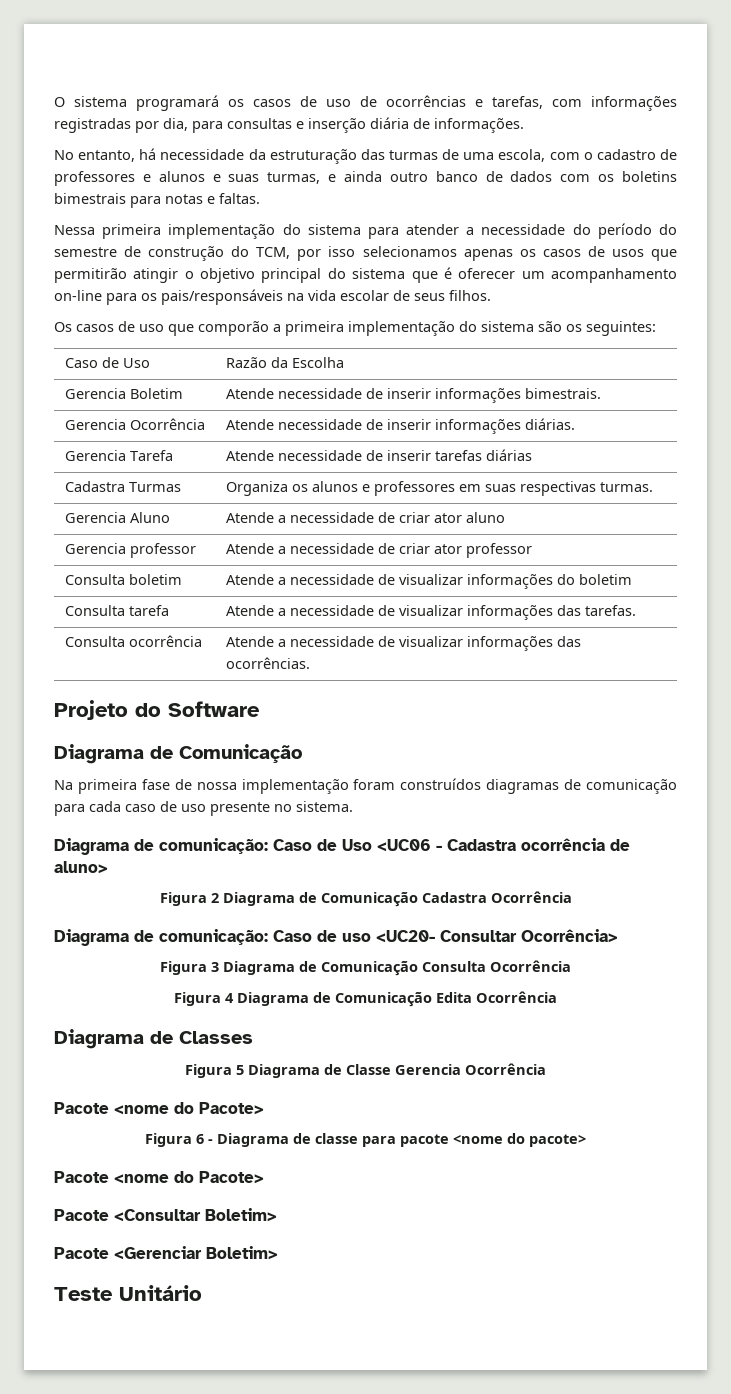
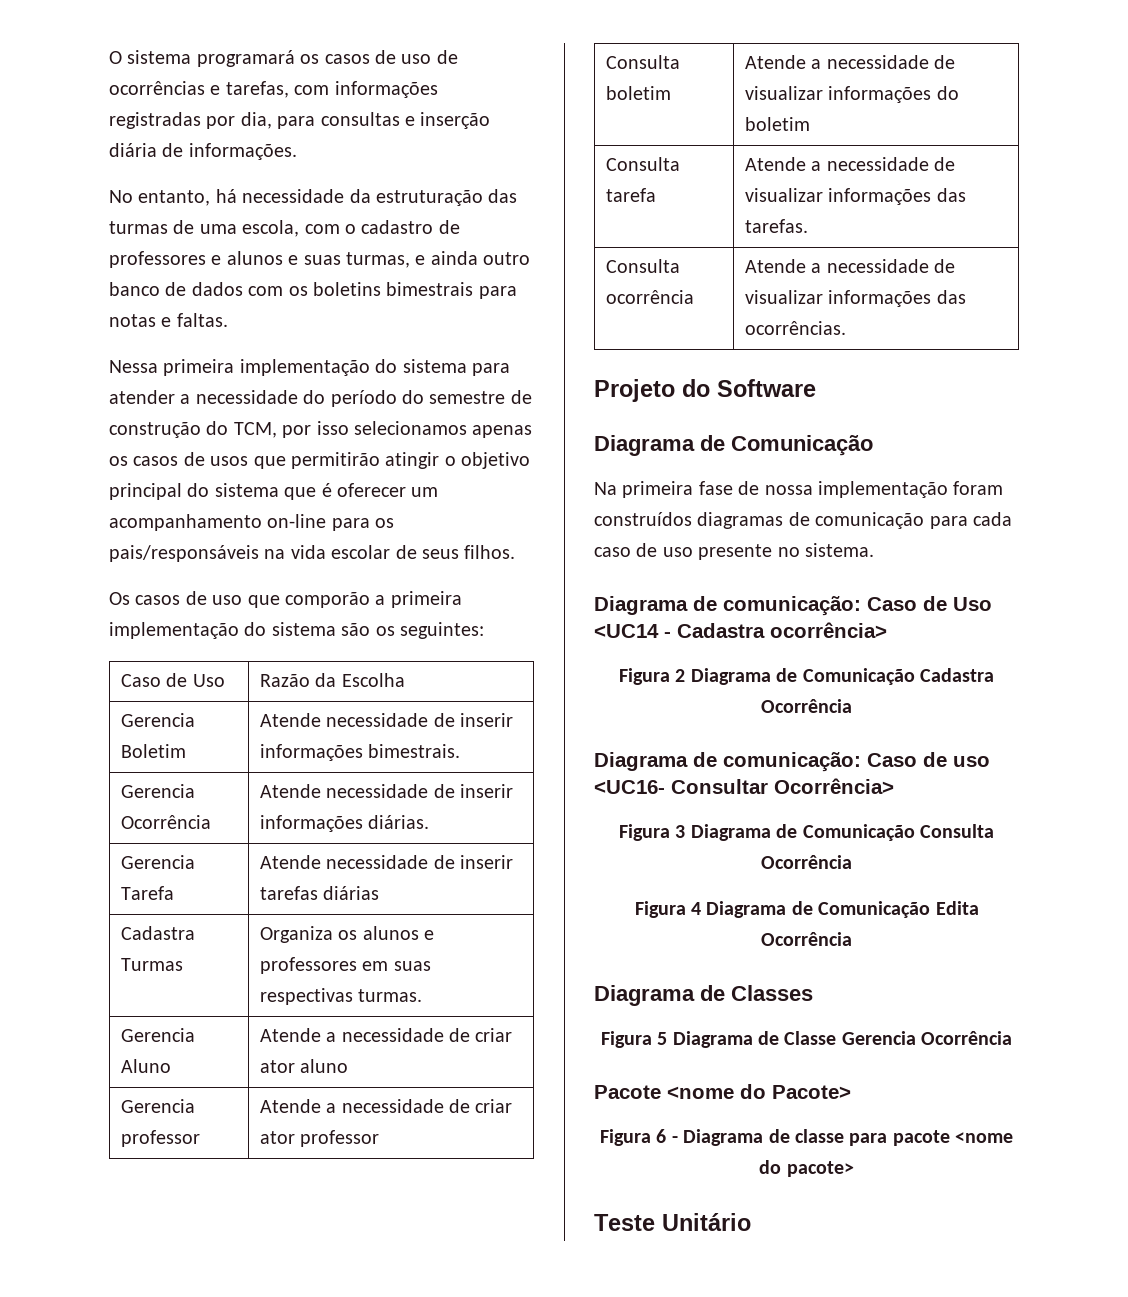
[377,839,431,852] <UC06 -> [594,624,659,638] <UC14
[521,838,630,851] [54,861,108,874] ocorrência de aluno> -> [770,622,887,638] ocorrência>
[376,930,435,943] <UC20- -> [594,780,665,794] <UC16-
[54,1171,264,1184] [54,1208,277,1222] [54,1246,278,1260] // Pacote <nome do Pacote> // Pacote <Consultar Boletim> // Pacote <Gerenciar Boletim> -> (854, 1169) none

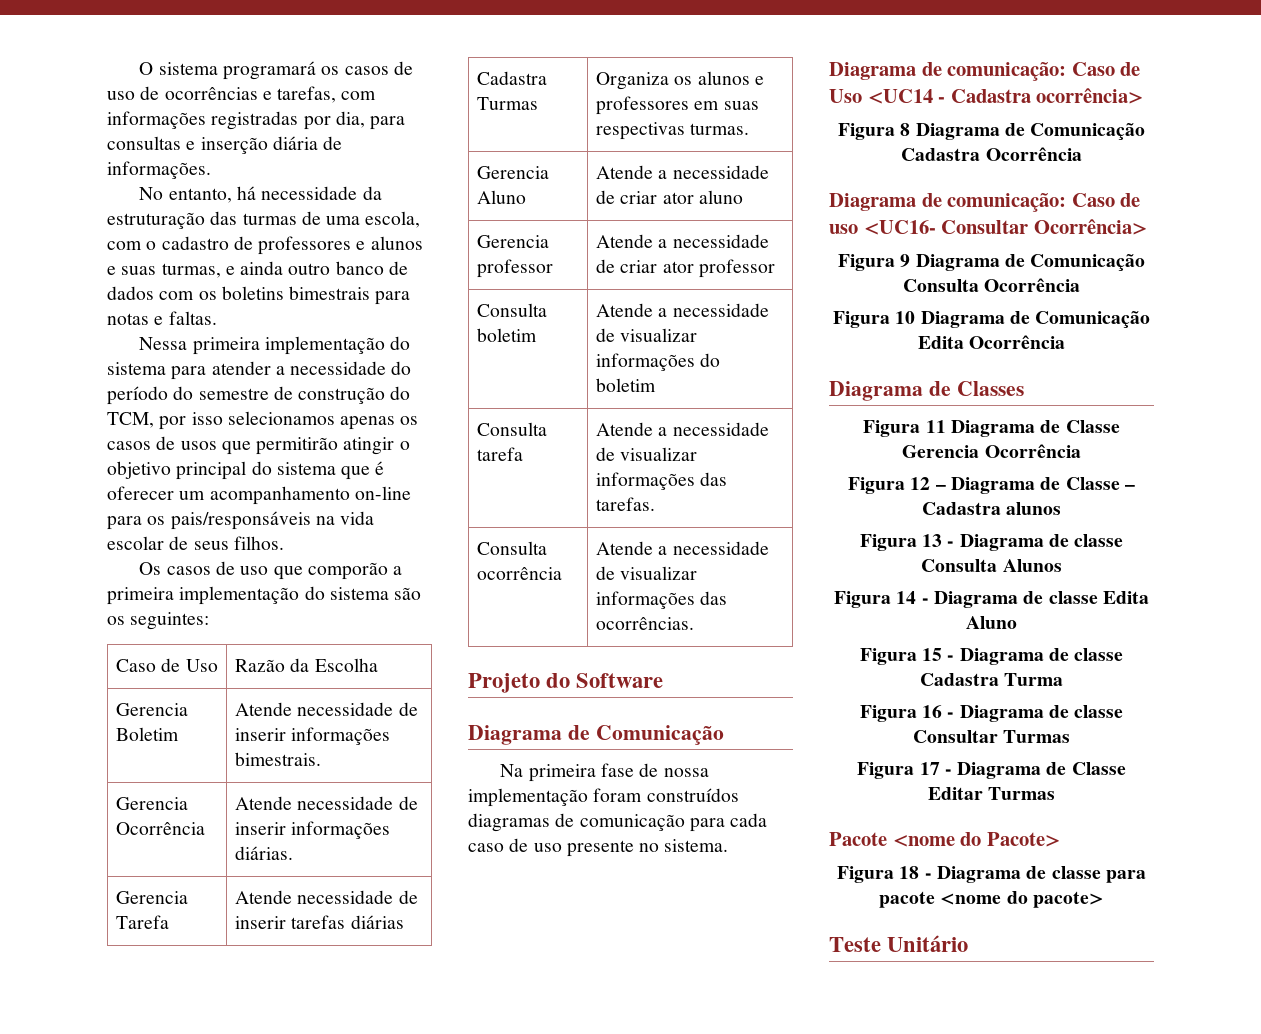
[675,669,686,682] 2 -> [900,123,911,136] 8
[675,825,686,838] 3 -> [900,254,911,267] 9
[690,902,701,915] 4 -> [895,311,916,324] 10
[657,1032,668,1045] 5 -> [925,420,946,433] 11
(1013, 1038) none -> [848,477,1135,494] [921,502,1062,515] [859,534,1124,551] [921,559,1062,572] [834,591,1149,608] [966,616,1017,629] [859,648,1124,665] [919,673,1064,686] [859,705,1124,722] [912,730,1071,743] [857,762,1126,779] [927,787,1056,800] // Figura 12 – Diagrama de Classe – Cadastra alunos // Figura 13 - Diagrama de classe Consulta Alunos // Figura 14 - Diagrama de classe Edita Aluno // Figura 15 - Diagrama de classe Cadastra Turma // Figura 16 - Diagrama de classe Consultar Turmas // Figura 17 - Diagrama de Classe Editar Turmas
[656,1129,667,1143] 6 -> [899,866,920,879] 18

